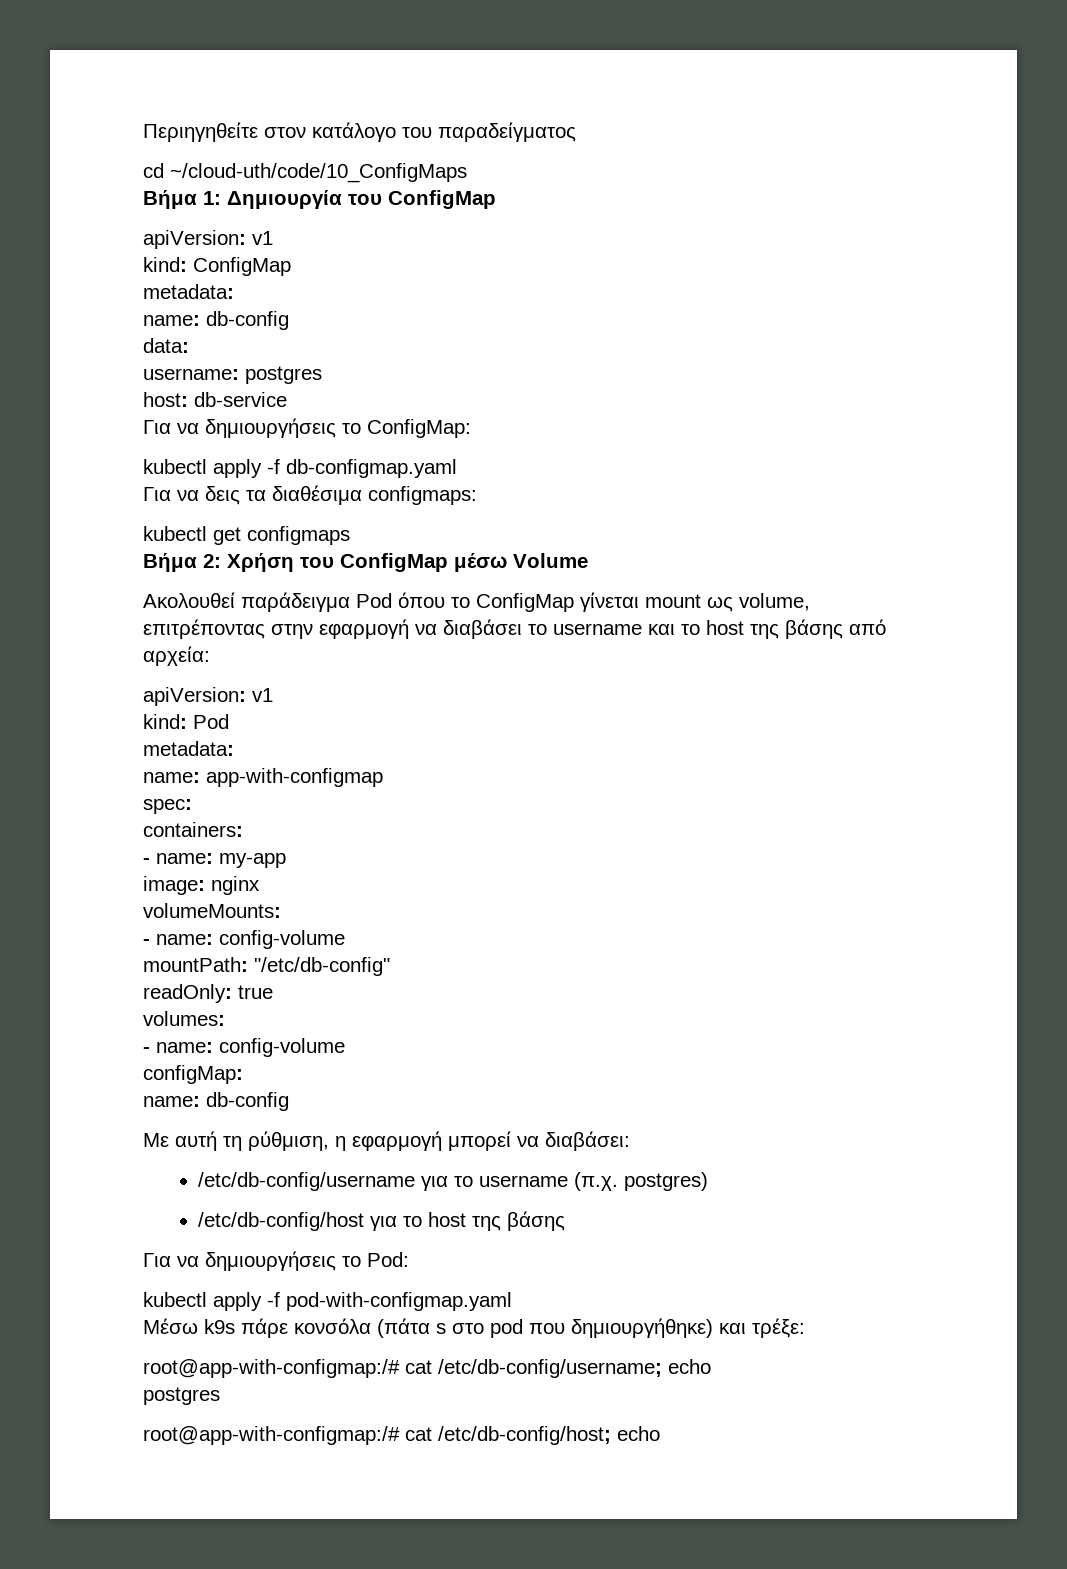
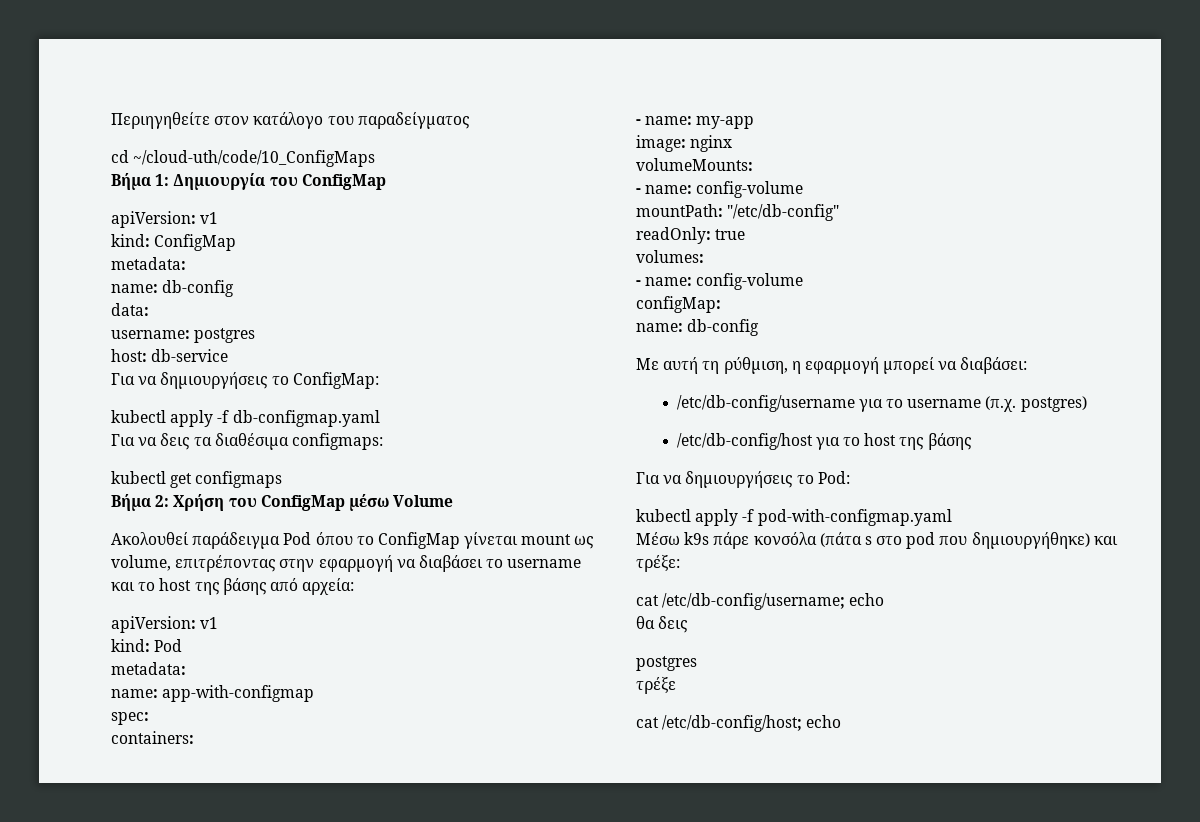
[143,1359,400,1378] root@app-with-configmap:/# -> (680, 563) none
[143,1387,220,1405] [143,1426,400,1445] // postgres // root@app-with-configmap:/# -> [636,616,688,633] [636,656,697,671] [636,676,676,694] // θα δεις // postgres // τρέξε //

